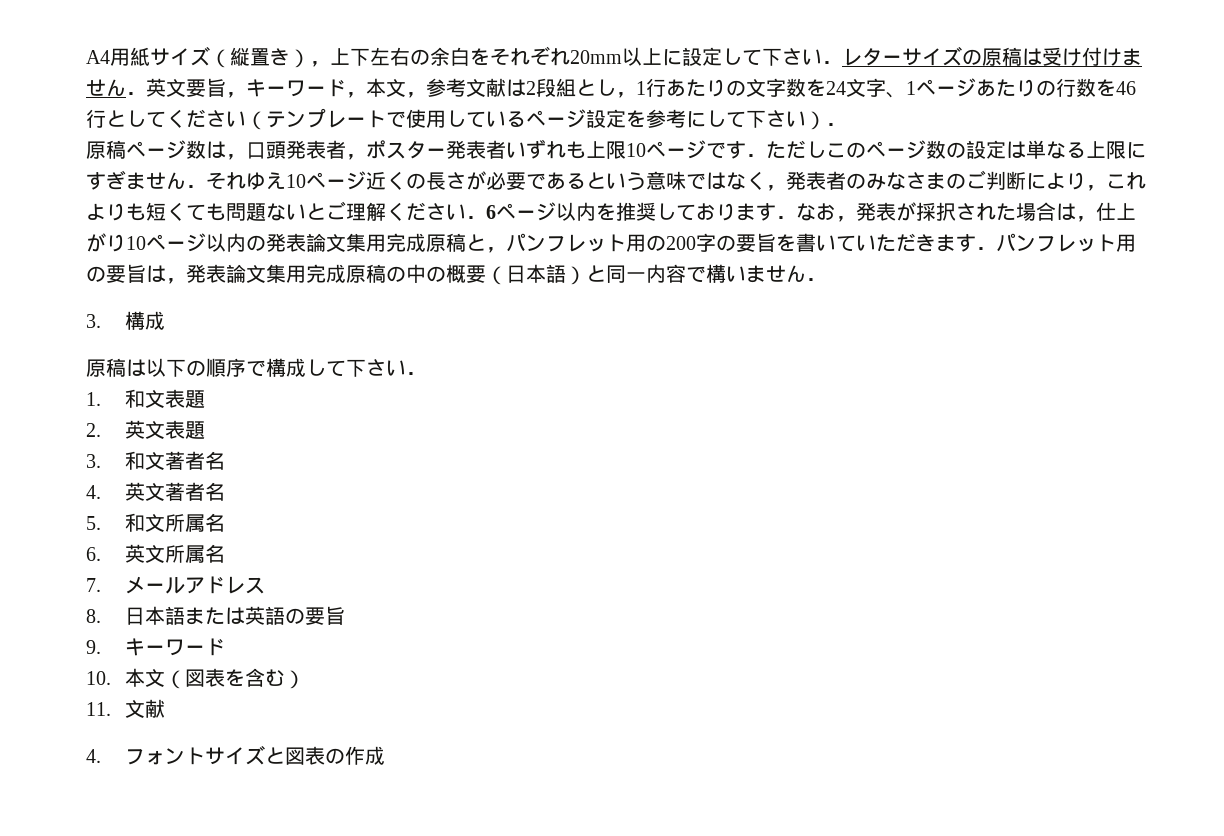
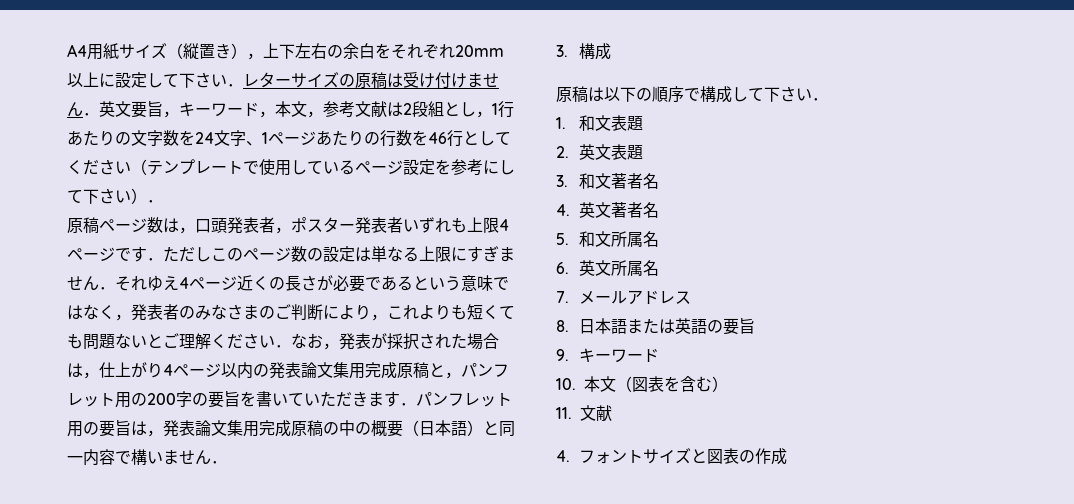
[626,143,646,157] 10 -> [499,219,509,231] 4
[286,174,306,188] 10 -> [179,277,189,289] 4
[486,202,796,221] 6ページ以内を推奨しております． -> (291, 346) none
[126,236,146,250] 10 -> [163,364,173,376] 4

